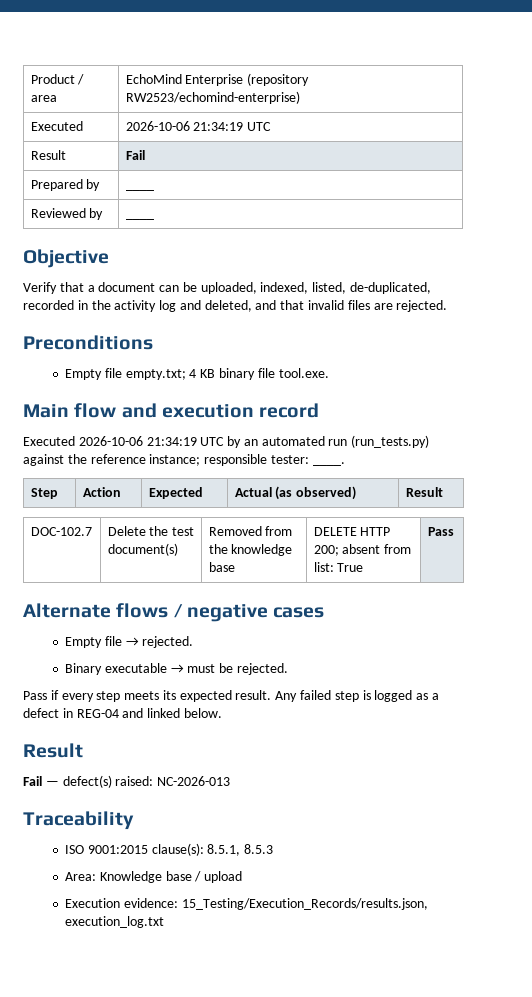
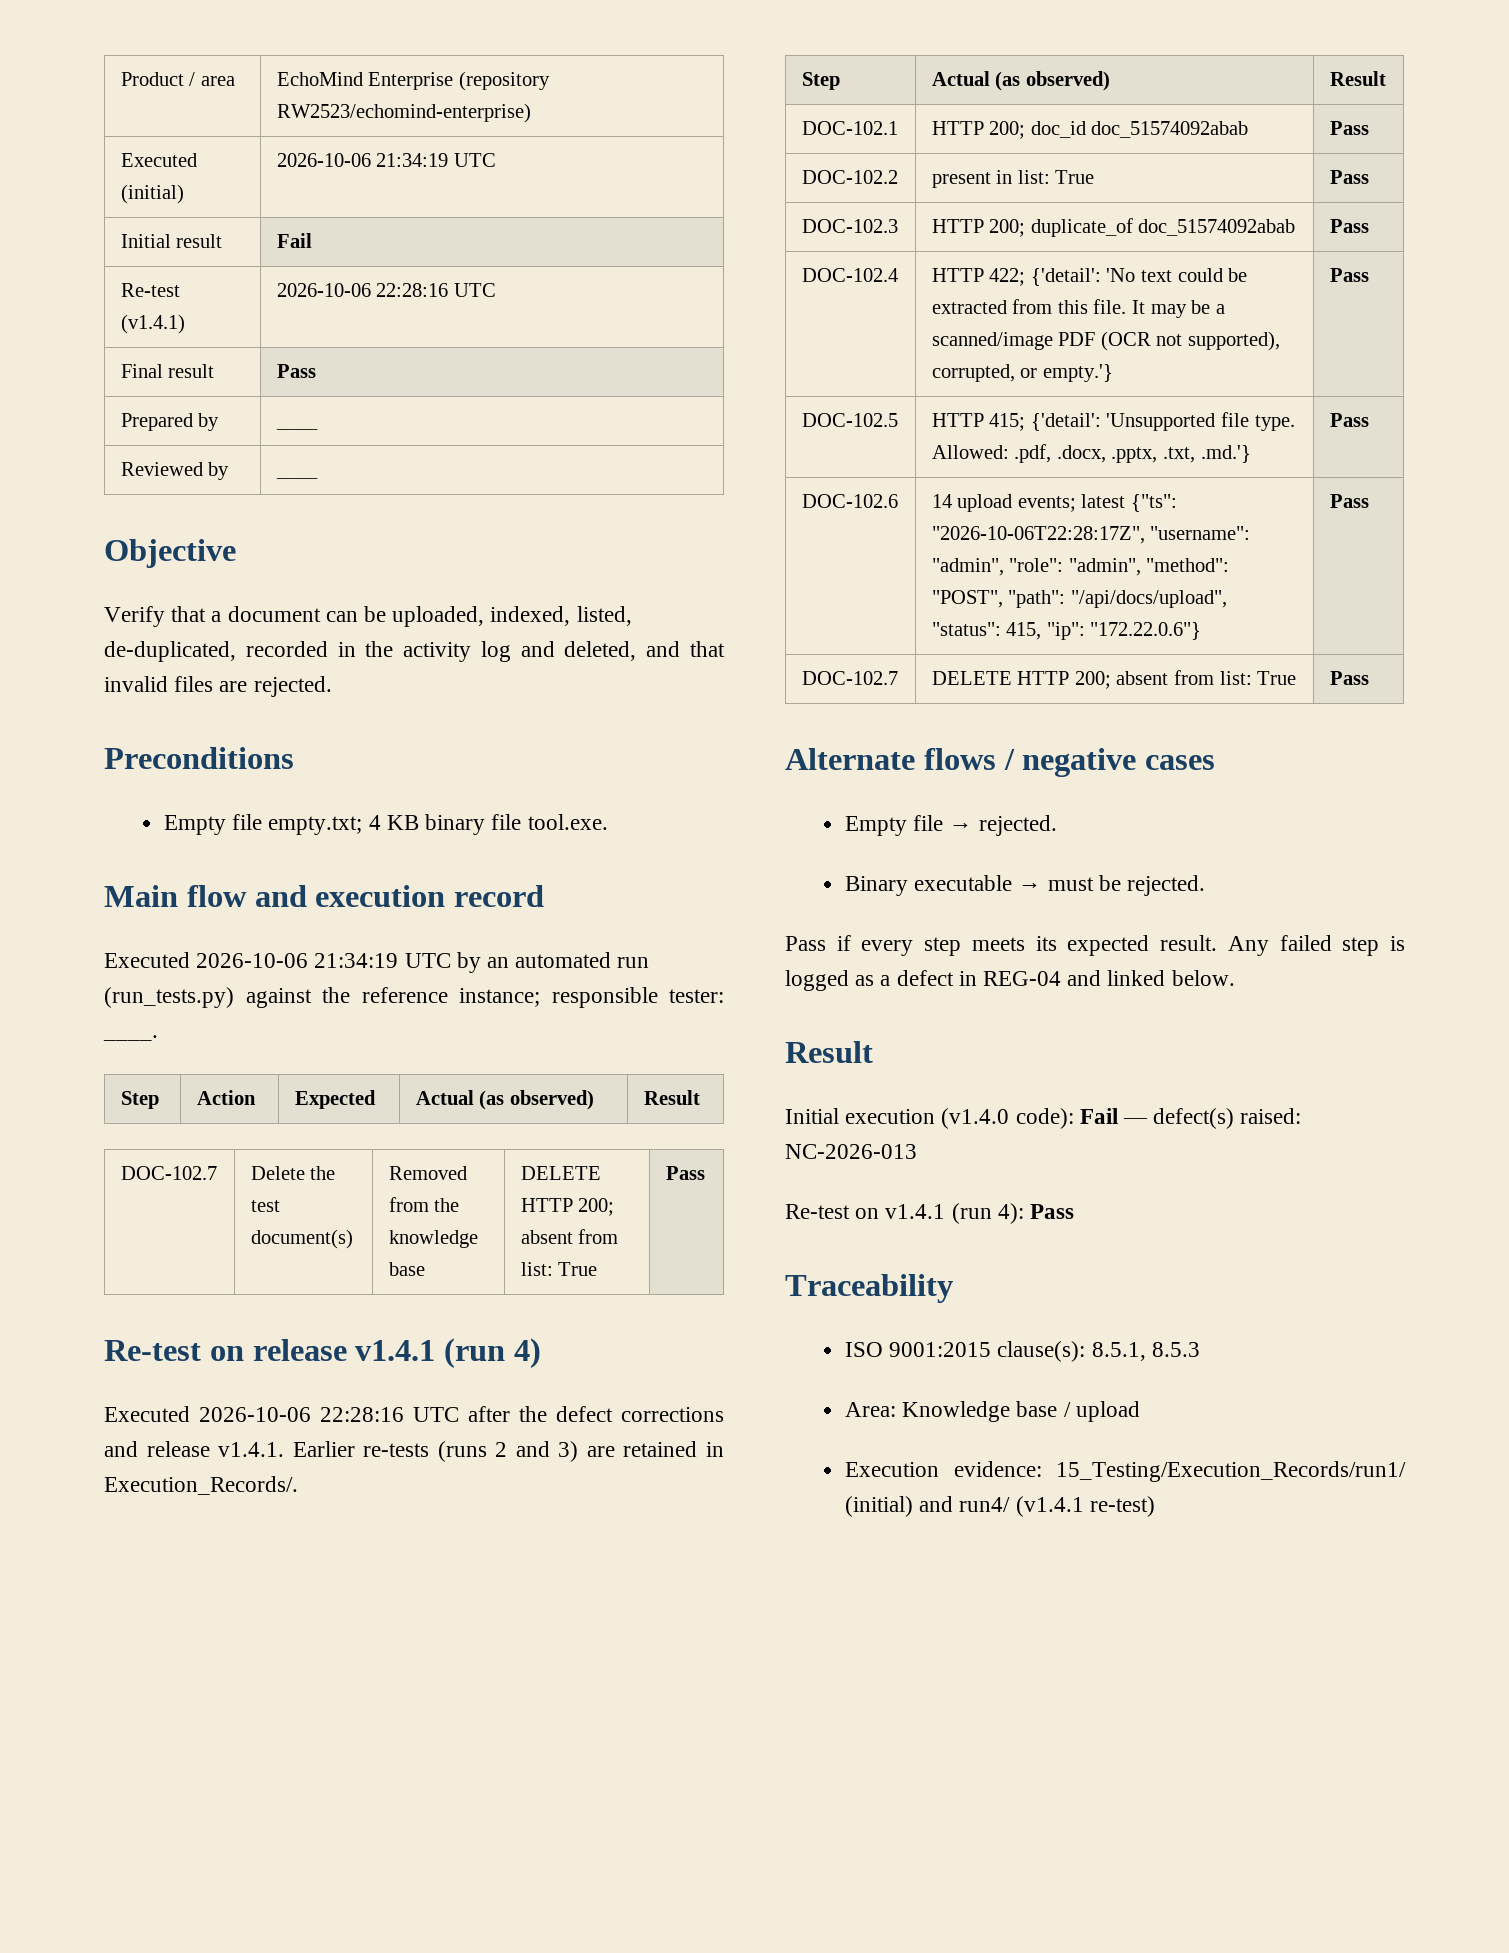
(83, 126) none -> [120,184,184,204] (initial)
[30,150,66,160] [125,150,145,160] Result | Fail -> [120,234,223,248] [276,233,312,248] [120,283,180,297] [120,314,185,334] [276,283,496,297] [120,364,215,378] [276,364,316,378] Initial result | Fail // Re-test (v1.4.1) | 2026-10-06 22:28:16 UTC // Final result | Pass
(454, 531) none -> [104,1338,541,1368] [104,1406,724,1422] [104,1441,724,1462] [104,1476,298,1495] [801,72,840,90] [931,71,1110,91] [1329,71,1386,86] [801,121,898,135] [931,121,1249,139] [1329,121,1369,135] [801,170,898,184] [931,170,1095,188] [1329,170,1369,184] [801,219,898,233] [931,218,1296,237] [1329,219,1369,233] [801,268,898,282] [931,268,1248,286] [931,299,1225,318] [931,331,1280,351] [931,364,1113,382] [1329,268,1369,282] [801,413,898,427] [931,412,1295,431] [931,444,1251,463] [1329,413,1369,427] [801,494,898,508] [931,494,1177,512] [931,526,1251,544] [931,558,1230,576] [931,590,1227,608] [931,622,1202,640] [1329,494,1369,508] [801,671,898,685] [931,670,1297,689] [1329,671,1369,685] // Re-test on release v1.4.1 (run 4) // Executed 2026-10-06 22:28:16 UTC after the defect corrections and release v1.4.1. Earlier re-tests (runs 2 and 3) are retained in Execution_Records/. // Step | Actual (as observed) | Result // DOC-102.1 | HTTP 200; doc_id doc_51574092abab | Pass // DOC-102.2 | present in list: True | Pass // DOC-102.3 | HTTP 200; duplicate_of doc_51574092abab | Pass // DOC-102.4 | HTTP 422; {'detail': 'No text could be extracted from this file. It may be a scanned/image PDF (OCR not supported), corrupted, or empty.'} | Pass // DOC-102.5 | HTTP 415; {'detail': 'Unsupported file type. Allowed: .pdf, .docx, .pptx, .txt, .md.'} | Pass // DOC-102.6 | 14 upload events; latest {"ts": "2026-10-06T22:28:17Z", "username": "admin", "role": "admin", "method": "POST", "path": "/api/docs/upload", "status": 415, "ip": "172.22.0.6"} | Pass // DOC-102.7 | DELETE HTTP 200; absent from list: True | Pass
(83, 750) none -> [785,1108,1074,1129] Initial execution (v1.4.0 code):
(231, 781) none -> [785,1203,1075,1224] // Re-test on v1.4.1 (run 4): Pass
[181,898,428,910] [65,916,165,928] 15_Testing/Execution_Records/results.json, execution_log.txt -> [1056,1461,1406,1482] [845,1496,1155,1517] 15_Testing/Execution_Records/run1/ (initial) and run4/ (v1.4.1 re-test)

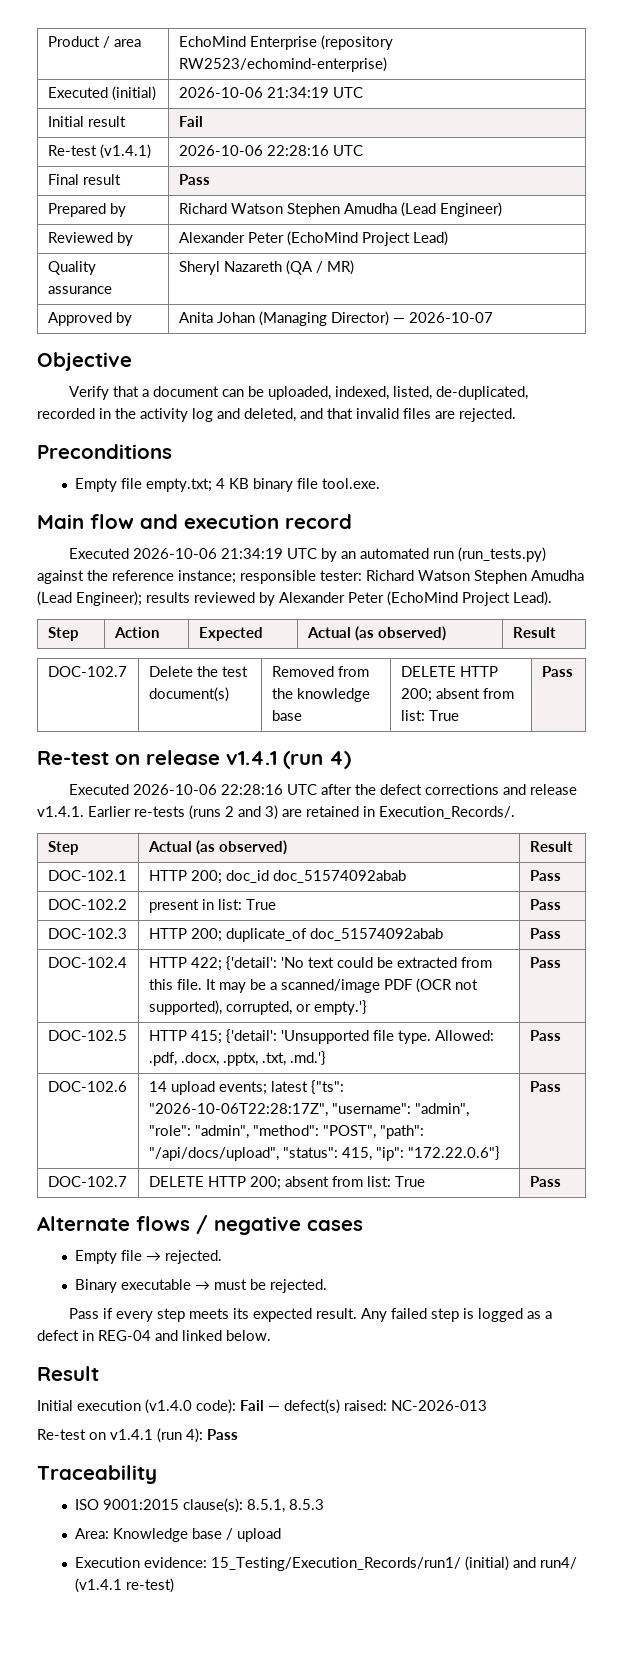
[275,427,318,430] [120,462,230,480] [275,476,318,479] ____ // Reviewed by | ____ -> [178,202,502,217] [47,232,133,246] [178,231,448,246] [47,261,96,275] [47,286,112,294] [178,260,354,275] [47,312,132,326] [178,311,493,326] Richard Watson Stephen Amudha (Lead Engineer) // Reviewed by | Alexander Peter (EchoMind Project Lead) // Quality assurance | Sheryl Nazareth (QA / MR) // Approved by | Anita Johan (Managing Director) — 2026-10-07
[103,1035,158,1041] ____. -> [366,570,584,584] [37,591,552,606] Richard Watson Stephen Amudha (Lead Engineer); results reviewed by Alexander Peter (EchoMind Project Lead).

